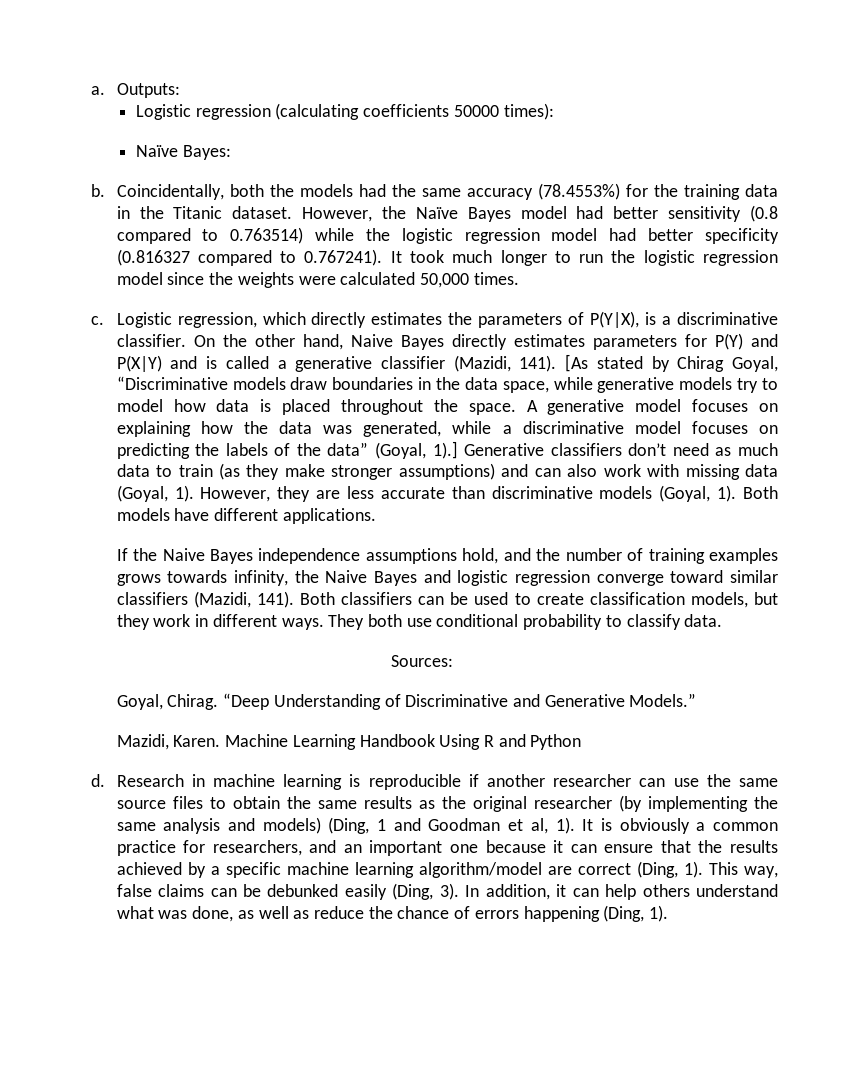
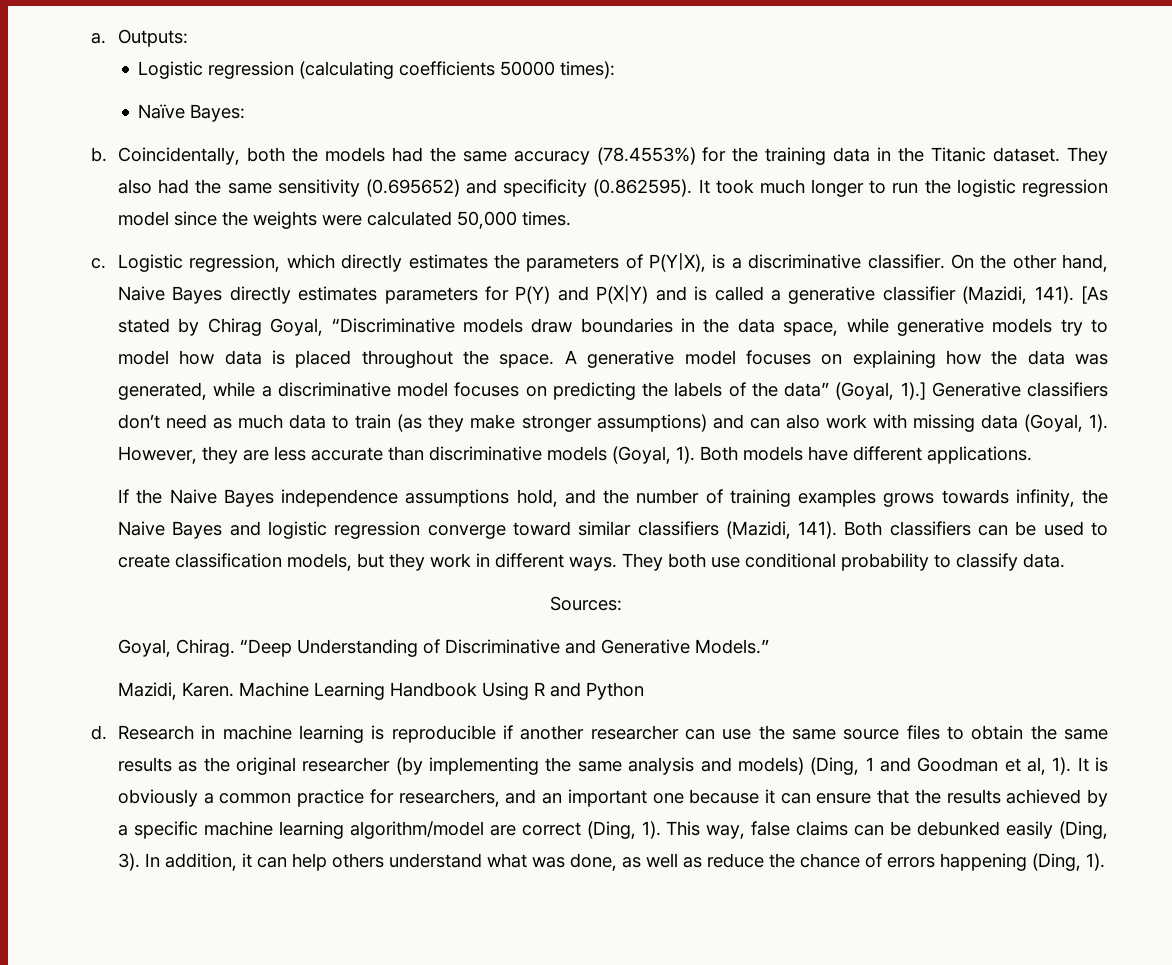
[302,205,778,222] [116,227,779,244] [116,249,383,266] However, the Naïve Bayes model had better sensitivity (0.8 compared to 0.763514) while the logistic regression model had better specificity (0.816327 compared to 0.767241). -> [1067,147,1109,165] [117,179,693,197] They also had the same sensitivity (0.695652) and specificity (0.862595).

